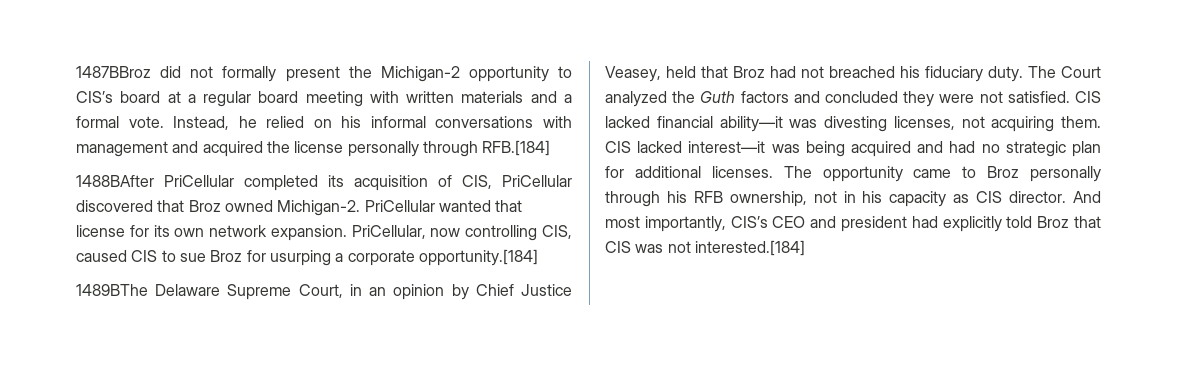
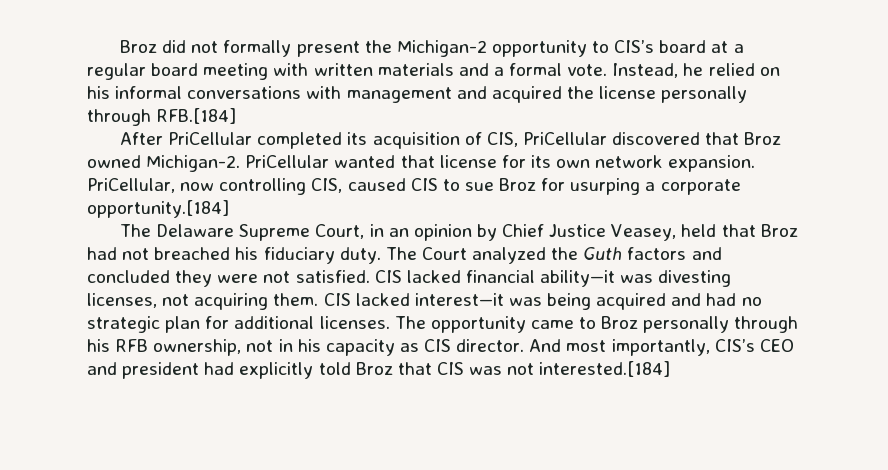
[76,66,151,78] 1487BBroz -> [119,40,157,53] Broz
[76,175,154,187] 1488BAfter -> [119,132,163,145] After
[76,284,148,296] 1489BThe -> [119,224,151,237] The

